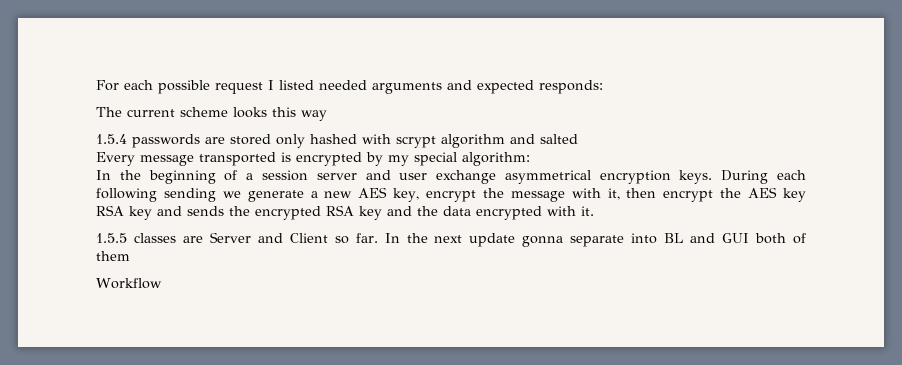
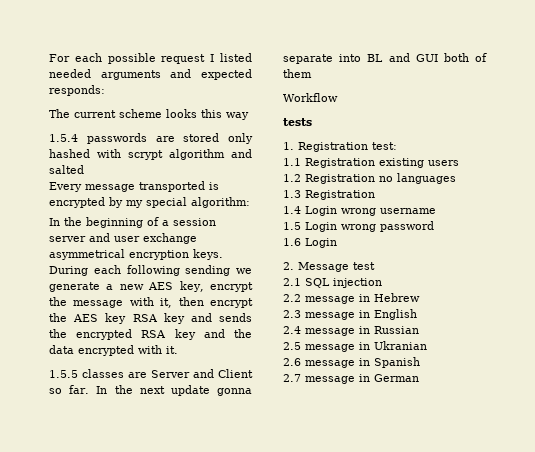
(162, 283) none -> [283,118,312,126] [283,142,397,152] [283,158,459,168] [283,173,456,184] [283,190,375,200] [283,206,436,216] [283,221,434,232] [283,238,337,248] [283,262,375,272] [283,278,382,288] [283,293,420,304] [283,309,417,320] [283,326,419,336] [283,341,427,352] [283,357,420,368] [283,374,419,384] // tests // 1. Registration test: // 1.1 Registration existing users // 1.2 Registration no languages // 1.3 Registration // 1.4 Login wrong username // 1.5 Login wrong password // 1.6 Login // 2. Message test // 2.1 SQL injection // 2.2 message in Hebrew // 2.3 message in English // 2.4 message in Russian // 2.5 message in Ukranian // 2.6 message in Spanish // 2.7 message in German

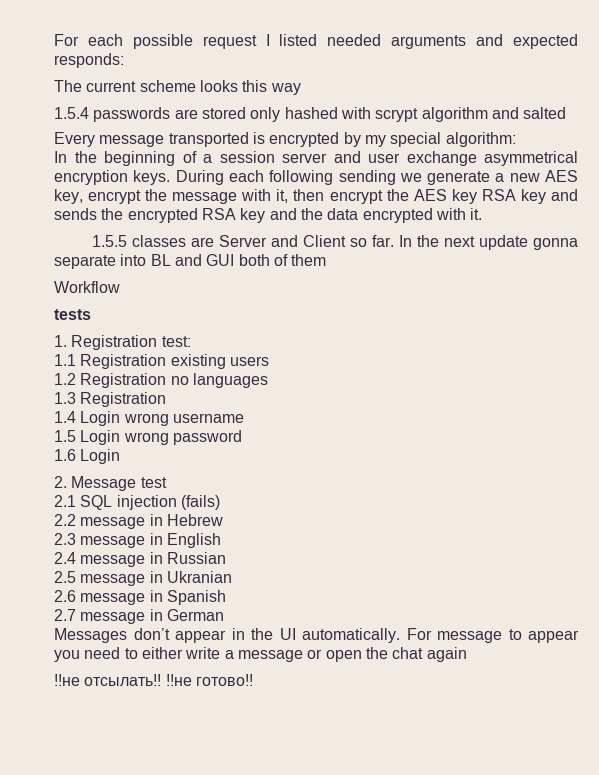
(382, 283) none -> [180,495,220,510] (fails)
(419, 378) none -> [54,628,579,643] [54,647,467,662] [54,674,253,686] // Messages don’t appear in the UI automatically. For message to appear you need to either write a message or open the chat again // !!не отсылать!! !!не готово!!

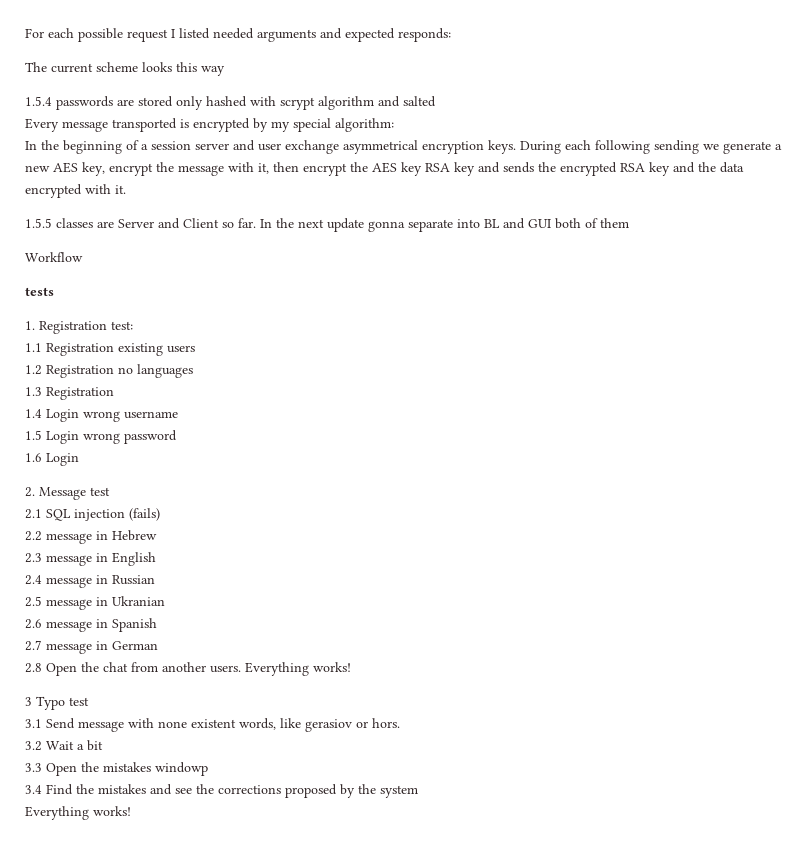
[54,628,579,643] [54,647,467,662] [54,674,253,686] Messages don’t appear in the UI automatically. For message to appear you need to either write a message or open the chat again // !!не отсылать!! !!не готово!! -> [25,662,351,676] [25,696,89,710] [25,718,400,732] [25,740,103,751] [25,762,208,776] [25,784,418,798] [25,806,131,820] 2.8 Open the chat from another users. Everything works! // 3 Typo test // 3.1 Send message with none existent words, like gerasiov or hors. // 3.2 Wait a bit // 3.3 Open the mistakes windowp // 3.4 Find the mistakes and see the corrections proposed by the system // Everything works!

